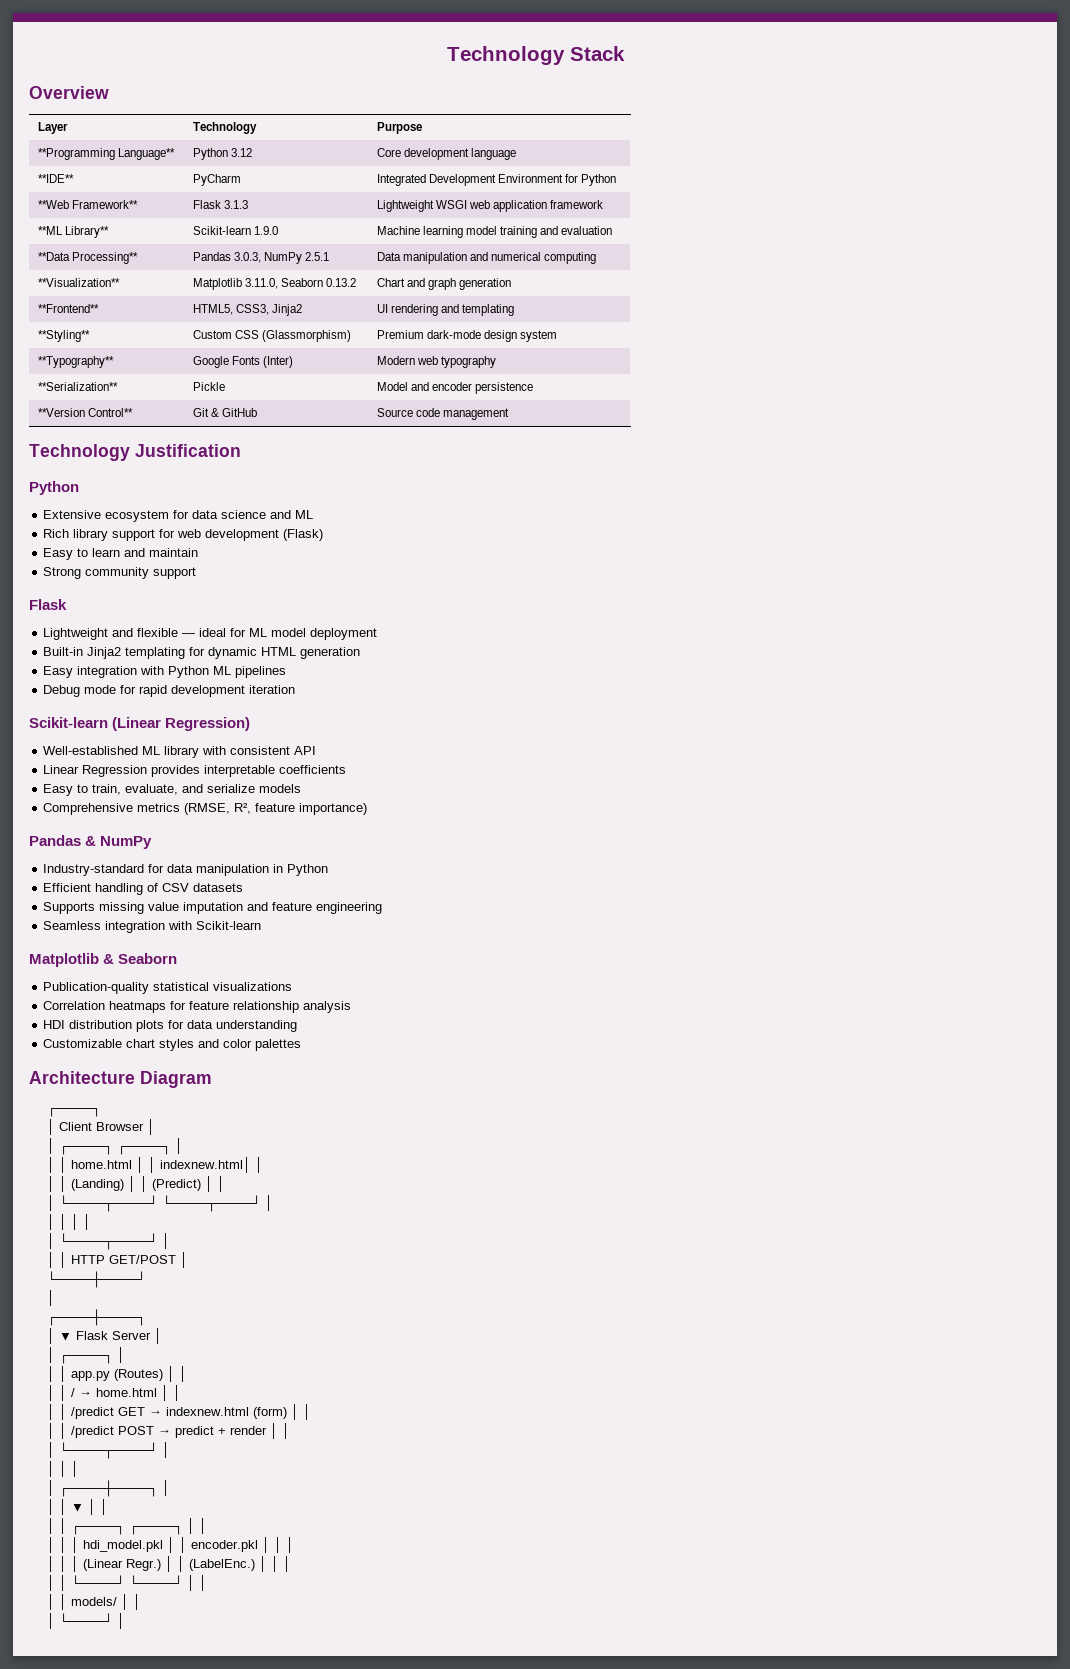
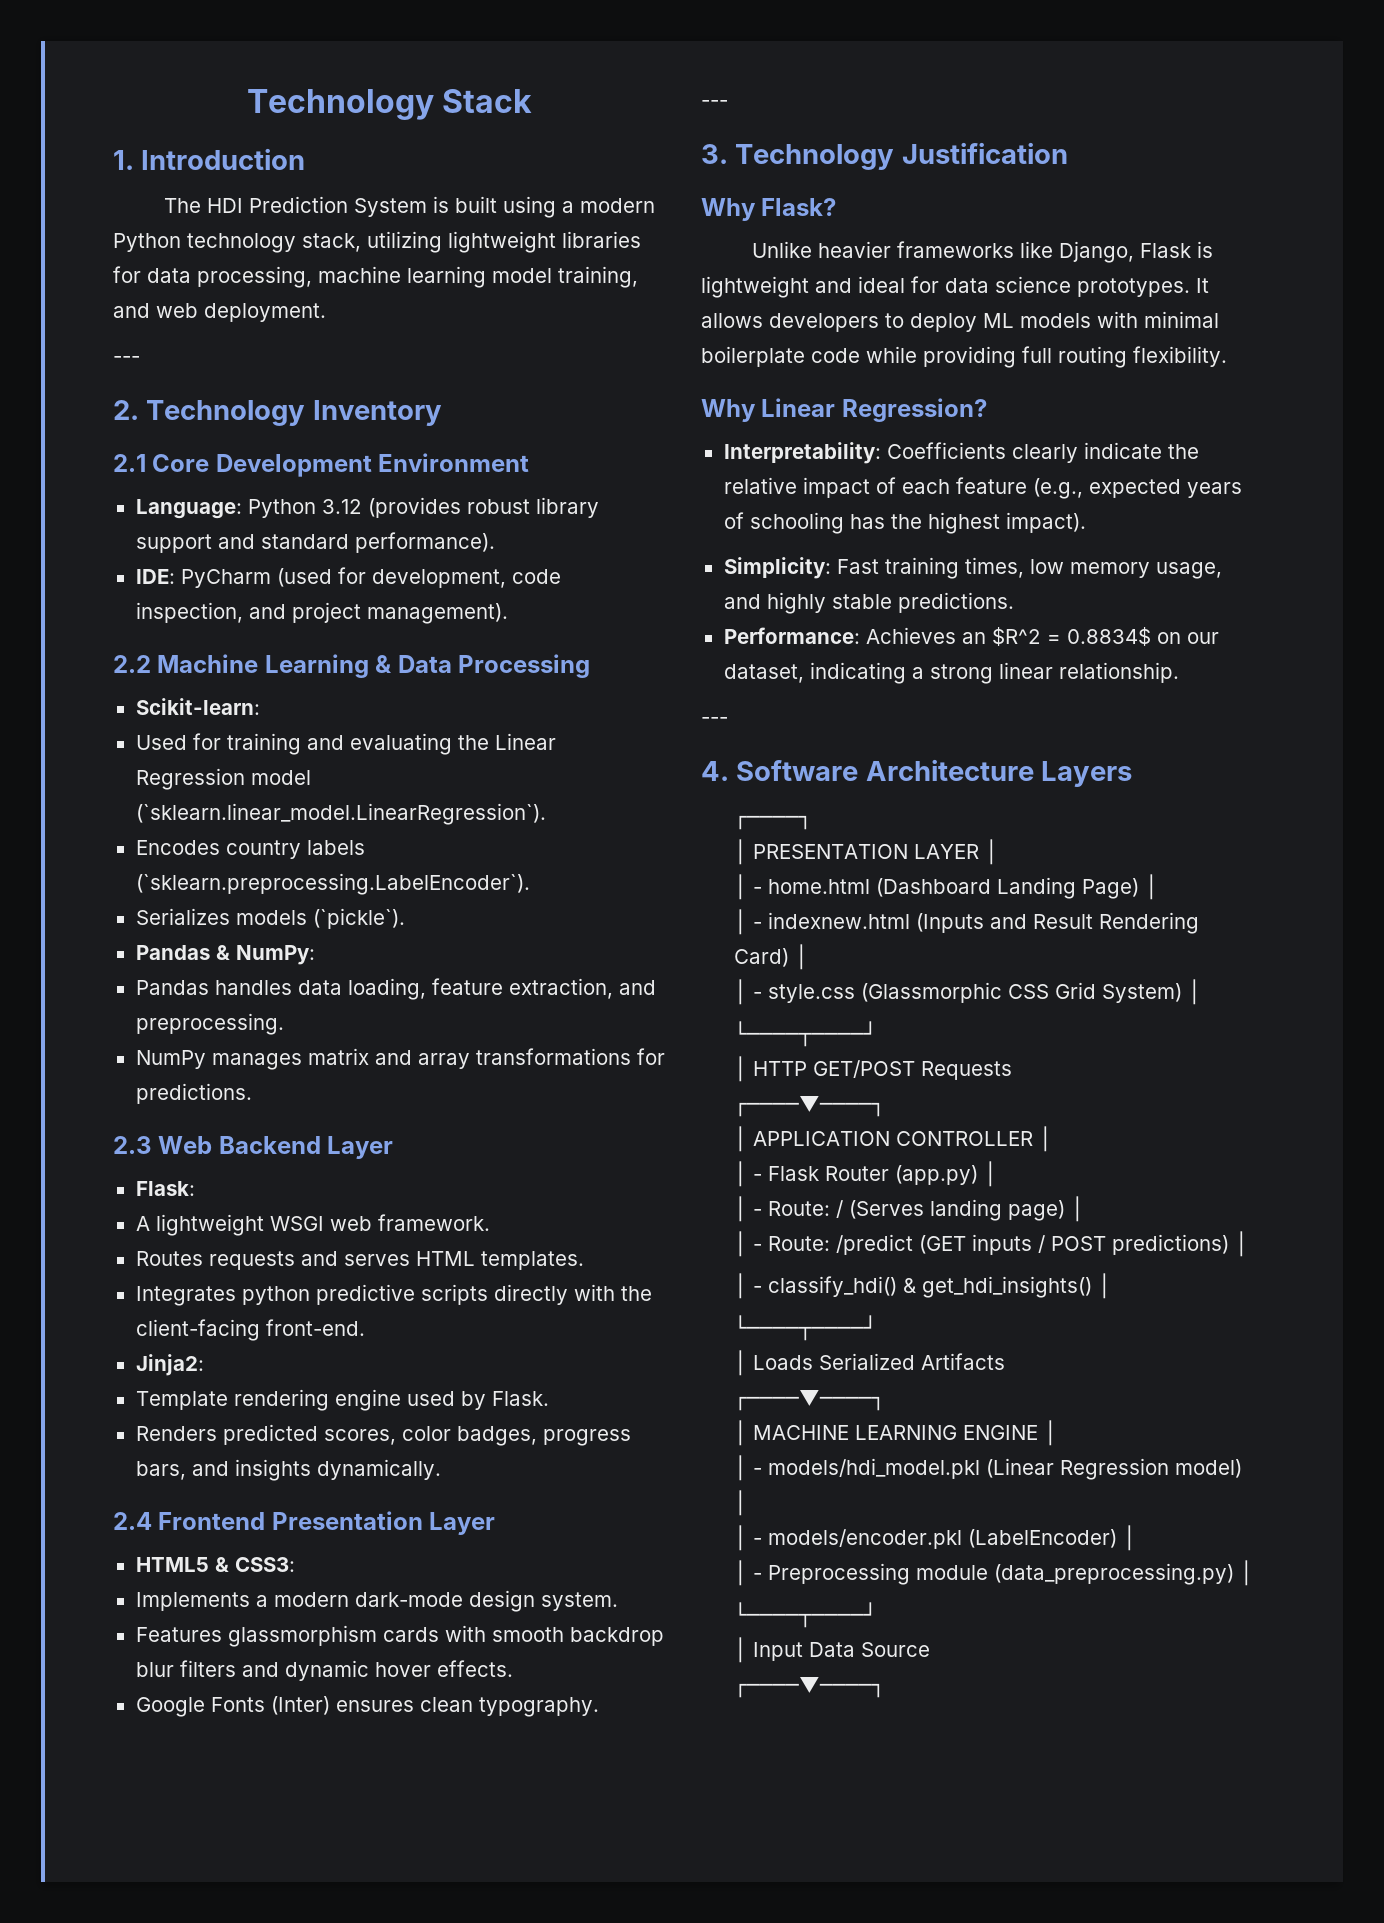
[29,86,109,99] [37,122,68,134] [192,122,257,134] [376,122,422,134] [37,148,175,160] [192,148,252,160] [376,148,516,160] [37,174,74,183] [192,174,241,186] [376,174,617,186] [37,200,138,209] [192,200,248,209] [376,200,604,212] [37,226,109,238] [192,226,278,235] [376,226,613,238] [37,252,138,264] [192,252,329,264] [376,252,597,264] [37,278,120,287] [192,278,356,290] [376,278,511,290] [37,304,99,313] [192,304,302,316] [376,304,514,316] [37,330,90,342] [192,330,351,342] [376,330,557,342] [37,356,114,368] [192,356,293,368] [376,356,496,368] [37,382,118,391] [192,382,225,391] [376,382,533,394] [37,408,133,417] [192,408,257,417] [376,408,509,420] [29,444,241,461] [29,481,79,495] [43,510,314,522] [43,529,324,541] [43,548,199,560] [43,567,197,579] [29,599,67,610] [43,628,378,640] [43,647,361,659] [43,666,287,678] [43,685,296,697] [29,717,251,731] [43,746,317,758] [43,765,347,777] [43,784,302,796] [43,803,368,815] [29,835,153,849] [43,864,329,876] [43,883,244,895] [43,902,383,914] [43,921,262,933] [29,953,178,967] [43,982,293,994] [43,1001,352,1013] [43,1020,298,1032] [43,1039,302,1051] [29,1071,212,1088] Overview // Layer | Technology | Purpose // **Programming Language** | Python 3.12 | Core development language // **IDE** | PyCharm | Integrated Development Environment for Python // **Web Framework** | Flask 3.1.3 | Lightweight WSGI web application framework // **ML Library** | Scikit-learn 1.9.0 | Machine learning model training and evaluation // **Data Processing** | Pandas 3.0.3, NumPy 2.5.1 | Data manipulation and numerical computing // **Visualization** | Matplotlib 3.11.0, Seaborn 0.13.2 | Chart and graph generation // **Frontend** | HTML5, CSS3, Jinja2 | UI rendering and templating // **Styling** | Custom CSS (Glassmorphism) | Premium dark-mode design system // **Typography** | Google Fonts (Inter) | Modern web typography // **Serialization** | Pickle | Model and encoder persistence // **Version Control** | Git & GitHub | Source code management // Technology Justification // Python // Extensive ecosystem for data science and ML // Rich library support for web development (Flask) // Easy to learn and maintain // Strong community support // Flask // Lightweight and flexible — ideal for ML model deployment // Built-in Jinja2 templating for dynamic HTML generation // Easy integration with Python ML pipelines // Debug mode for rapid development iteration // Scikit-learn (Linear Regression) // Well-established ML library with consistent API // Linear Regression provides interpretable coefficients // Easy to train, evaluate, and serialize models // Comprehensive metrics (RMSE, R², feature importance) // Pandas & NumPy // Industry-standard for data manipulation in Python // Efficient handling of CSV datasets // Supports missing value imputation and feature engineering // Seamless integration with Scikit-learn // Matplotlib & Seaborn // Publication-quality statistical visualizations // Correlation heatmaps for feature relationship analysis // HDI distribution plots for data understanding // Customizable chart styles and color palettes // Architecture Diagram -> [113,148,306,170] [163,196,655,218] [113,231,641,253] [113,266,638,288] [113,303,326,322] [113,356,140,363] [113,400,442,426] [113,453,530,477] [135,497,599,519] [135,532,495,553] [135,567,561,588] [135,602,508,624] [113,654,591,678] [135,698,260,715] [135,733,556,755] [135,768,311,790] [135,803,546,825] [135,840,365,859] [135,873,530,895] [135,908,405,929] [135,945,315,965] [135,978,656,1000] [135,1013,284,1035] [135,1048,665,1070] [135,1083,252,1104] [113,1136,394,1159] [135,1181,195,1196] [135,1214,490,1236] [135,1251,584,1270] [135,1284,652,1306] [135,1319,365,1341] [135,1354,204,1376] [135,1389,549,1411] [135,1424,631,1446] [135,1459,441,1481] [113,1511,496,1535] [135,1557,295,1572] [135,1590,618,1612] [135,1625,664,1647] [135,1660,513,1681] [135,1696,599,1717] [701,100,728,107] [701,142,1068,170] [701,198,837,221] [751,241,1213,263] [701,276,1209,298] [701,311,1219,332] [701,346,1227,368] [701,398,987,422] [723,442,1199,464] [723,477,1242,499] [723,512,1086,534] [723,557,1222,579] [723,592,1014,614] [723,627,1219,646] [723,662,1179,684] [701,717,728,724] [701,759,1133,787] 1. Introduction // The HDI Prediction System is built using a modern Python technology stack, utilizing lightweight libraries for data processing, machine learning model training, and web deployment. // --- // 2. Technology Inventory // 2.1 Core Development Environment // Language: Python 3.12 (provides robust library support and standard performance). // IDE: PyCharm (used for development, code inspection, and project management). // 2.2 Machine Learning & Data Processing // Scikit-learn: // Used for training and evaluating the Linear Regression model (`sklearn.linear_model.LinearRegression`). // Encodes country labels (`sklearn.preprocessing.LabelEncoder`). // Serializes models (`pickle`). // Pandas & NumPy: // Pandas handles data loading, feature extraction, and preprocessing. // NumPy manages matrix and array transformations for predictions. // 2.3 Web Backend Layer // Flask: // A lightweight WSGI web framework. // Routes requests and serves HTML templates. // Integrates python predictive scripts directly with the client-facing front-end. // Jinja2: // Template rendering engine used by Flask. // Renders predicted scores, color badges, progress bars, and insights dynamically. // 2.4 Frontend Presentation Layer // HTML5 & CSS3: // Implements a modern dark-mode design system. // Features glassmorphism cards with smooth backdrop blur filters and dynamic hover effects. // Google Fonts (Inter) ensures clean typography. // --- // 3. Technology Justification // Why Flask? // Unlike heavier frameworks like Django, Flask is lightweight and ideal for data science prototypes. It allows developers to deploy ML models with minimal boilerplate code while providing full routing flexibility. // Why Linear Regression? // Interpretability: Coefficients clearly indicate the relative impact of each feature (e.g., expected years of schooling has the highest impact). // Simplicity: Fast training times, low memory usage, and highly stable predictions. // Performance: Achieves an $R^2 = 0.8834$ on our dataset, indicating a strong linear relationship. // --- // 4. Software Architecture Layers
[58,1119,155,1135] [46,1138,183,1155] [46,1157,263,1173] [46,1176,225,1192] [46,1195,273,1212] [46,1214,91,1230] [46,1233,170,1250] [46,1252,188,1268] [46,1271,146,1288] [46,1290,55,1306] [46,1309,146,1326] [46,1328,162,1344] [46,1347,125,1364] [46,1366,187,1382] [46,1385,181,1401] [46,1404,311,1420] [46,1423,290,1439] [46,1442,170,1459] [46,1461,79,1477] [46,1480,170,1497] [46,1499,108,1515] [46,1518,207,1535] [46,1537,294,1553] [46,1556,291,1572] [46,1575,207,1591] [46,1594,141,1610] [46,1613,125,1629] Client Browser │ // │ ┌────┐ ┌────┐ │ // │ │ home.html │ │ indexnew.html│ │ // │ │ (Landing) │ │ (Predict) │ │ // │ └────┬────┘ └────┬────┘ │ // │ │ │ │ // │ └────┬────┘ │ // │ │ HTTP GET/POST │ // └────┼────┘ // │ // ┌────┼────┐ // │ ▼ Flask Server │ // │ ┌────┐ │ // │ │ app.py (Routes) │ │ // │ │ / → home.html │ │ // │ │ /predict GET → indexnew.html (form) │ │ // │ │ /predict POST → predict + render │ │ // │ └────┬────┘ │ // │ │ │ // │ ┌────┼────┐ │ // │ │ ▼ │ │ // │ │ ┌────┐ ┌────┐ │ │ // │ │ │ hdi_model.pkl │ │ encoder.pkl │ │ │ // │ │ │ (Linear Regr.) │ │ (LabelEnc.) │ │ │ // │ │ └────┘ └────┘ │ │ // │ │ models/ │ │ // │ └────┘ │ -> [752,839,998,865] [733,874,1158,900] [733,909,1199,935] [733,944,808,970] [733,979,1201,1005] [733,1021,877,1047] [733,1056,1012,1082] [733,1096,885,1117] [733,1126,1052,1152] [733,1161,997,1187] [733,1196,1084,1222] [733,1231,1248,1257] [733,1273,1111,1299] [733,1315,877,1341] [733,1350,1005,1376] [733,1390,885,1411] [733,1420,1057,1446] [733,1455,1242,1481] [733,1490,747,1516] [733,1525,1136,1551] [733,1560,1253,1586] [733,1602,877,1628] [733,1637,930,1663] [733,1677,885,1698] PRESENTATION LAYER │ // │ - home.html (Dashboard Landing Page) │ // │ - indexnew.html (Inputs and Result Rendering Card) │ // │ - style.css (Glassmorphic CSS Grid System) │ // └────┬────┘ // │ HTTP GET/POST Requests // ┌────▼────┐ // │ APPLICATION CONTROLLER │ // │ - Flask Router (app.py) │ // │ - Route: / (Serves landing page) │ // │ - Route: /predict (GET inputs / POST predictions) │ // │ - classify_hdi() & get_hdi_insights() │ // └────┬────┘ // │ Loads Serialized Artifacts // ┌────▼────┐ // │ MACHINE LEARNING ENGINE │ // │ - models/hdi_model.pkl (Linear Regression model) │ // │ - models/encoder.pkl (LabelEncoder) │ // │ - Preprocessing module (data_preprocessing.py) │ // └────┬────┘ // │ Input Data Source // ┌────▼────┐

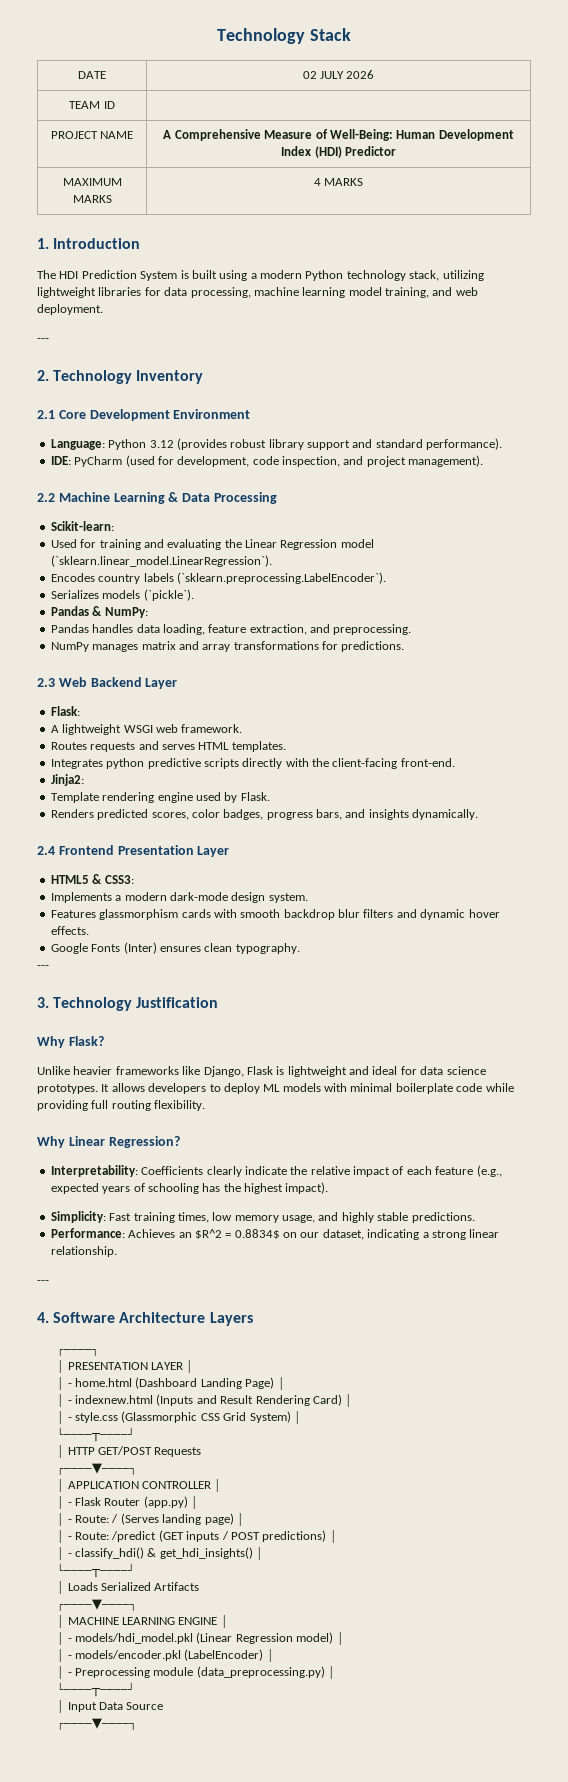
(533, 101) none -> [78,71,106,79] [302,70,375,79] [69,101,115,109] [50,131,134,139] [163,129,514,141] [281,146,396,158] [62,178,122,186] [72,195,112,203] [313,178,364,186] // DATE | 02 JULY 2026 // TEAM ID | // PROJECT NAME | A Comprehensive Measure of Well-Being: Human Development Index (HDI) Predictor // MAXIMUM MARKS | 4 MARKS

